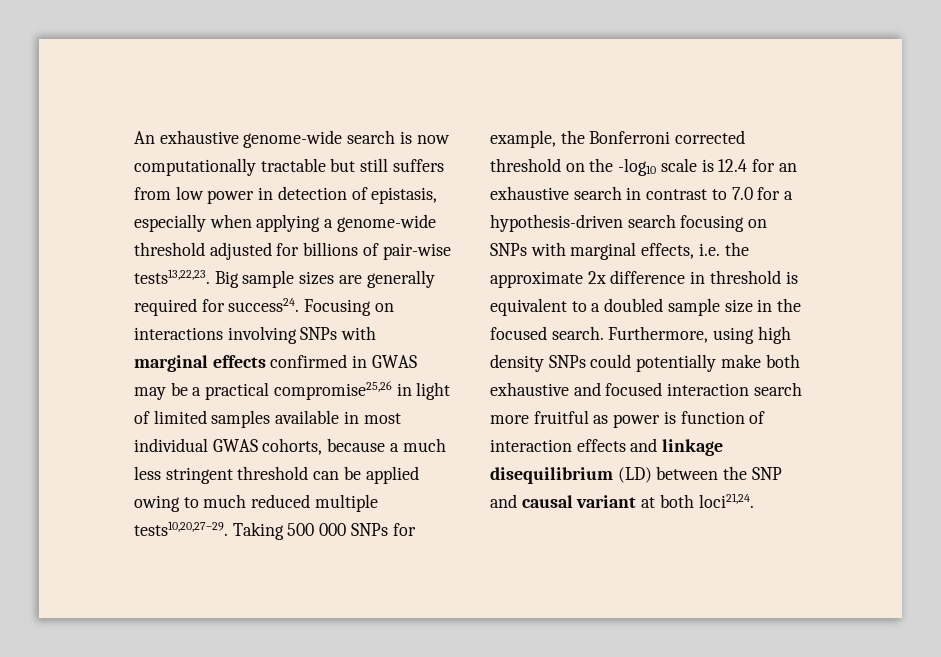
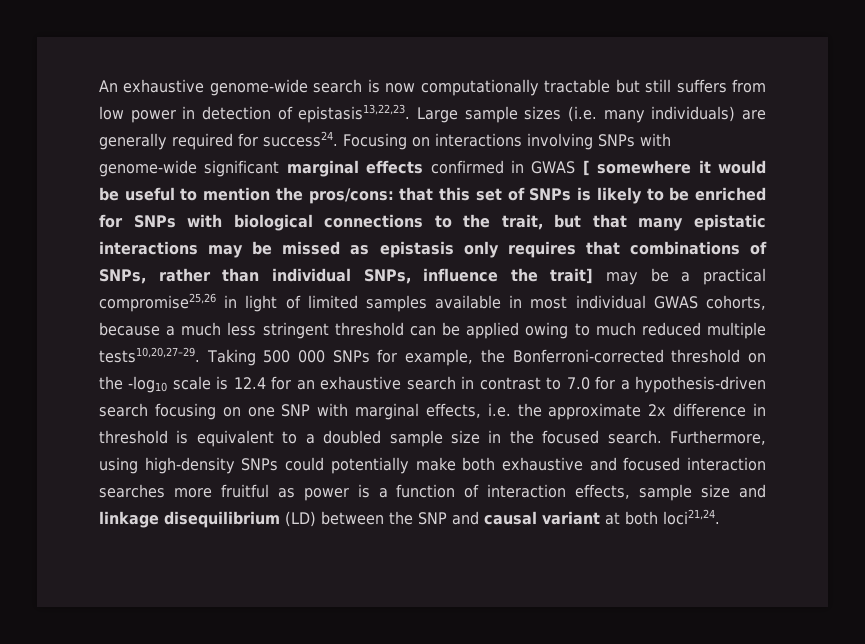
[371,187,438,204] [134,214,436,232] [134,242,451,260] [134,269,335,288] epistasis, especially when applying a genome-wide threshold adjusted for billions of pair-wise tests13,22,23. Big sample sizes -> [298,104,736,123] epistasis13,22,23. Large sample sizes (i.e. many individuals)
(377, 333) none -> [99,160,280,177] genome-wide significant
(417, 361) none -> [582,160,766,176] [99,187,767,204] [99,214,766,231] [99,241,768,258] [99,268,594,284] [ somewhere it would be useful to mention the pros/cons: that this set of SNPs is likely to be enriched for SNPs with biological connections to the trait, but that many epistatic interactions may be missed as epistasis only requires that combinations of SNPs, rather than individual SNPs, influence the trait]
[589,130,746,144] Bonferroni corrected -> [512,349,664,363] Bonferroni-corrected
[490,243,527,256] SNPs -> [247,404,311,417] one SNP
[757,326,791,344] [490,354,544,372] high density -> [144,457,235,474] high-density
[753,382,802,396] search -> [99,484,165,498] searches
(676, 417) none -> [378,488,388,498] a
[576,439,626,452] effects -> [575,484,731,501] effects, sample size

